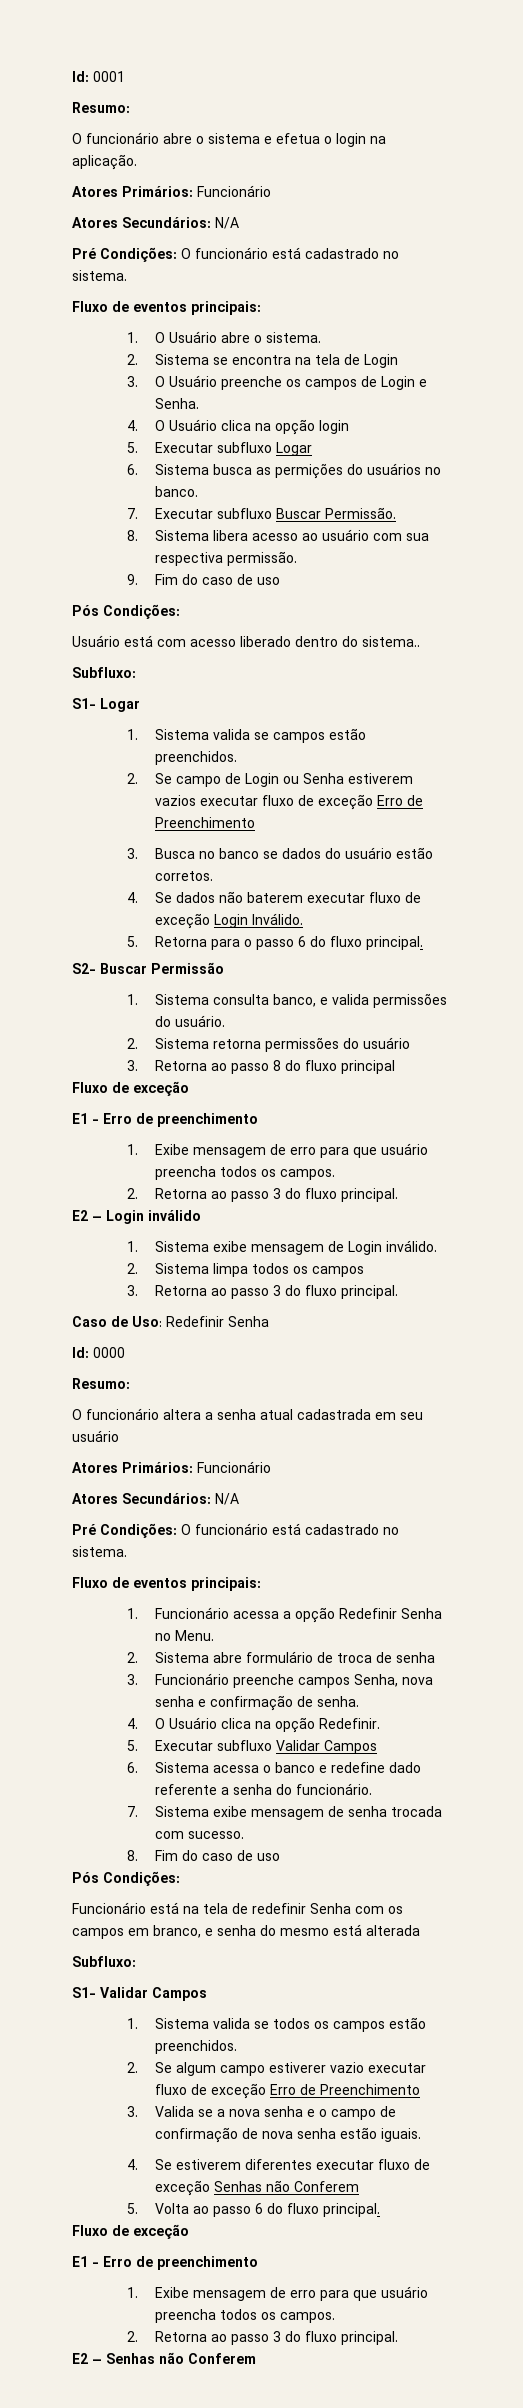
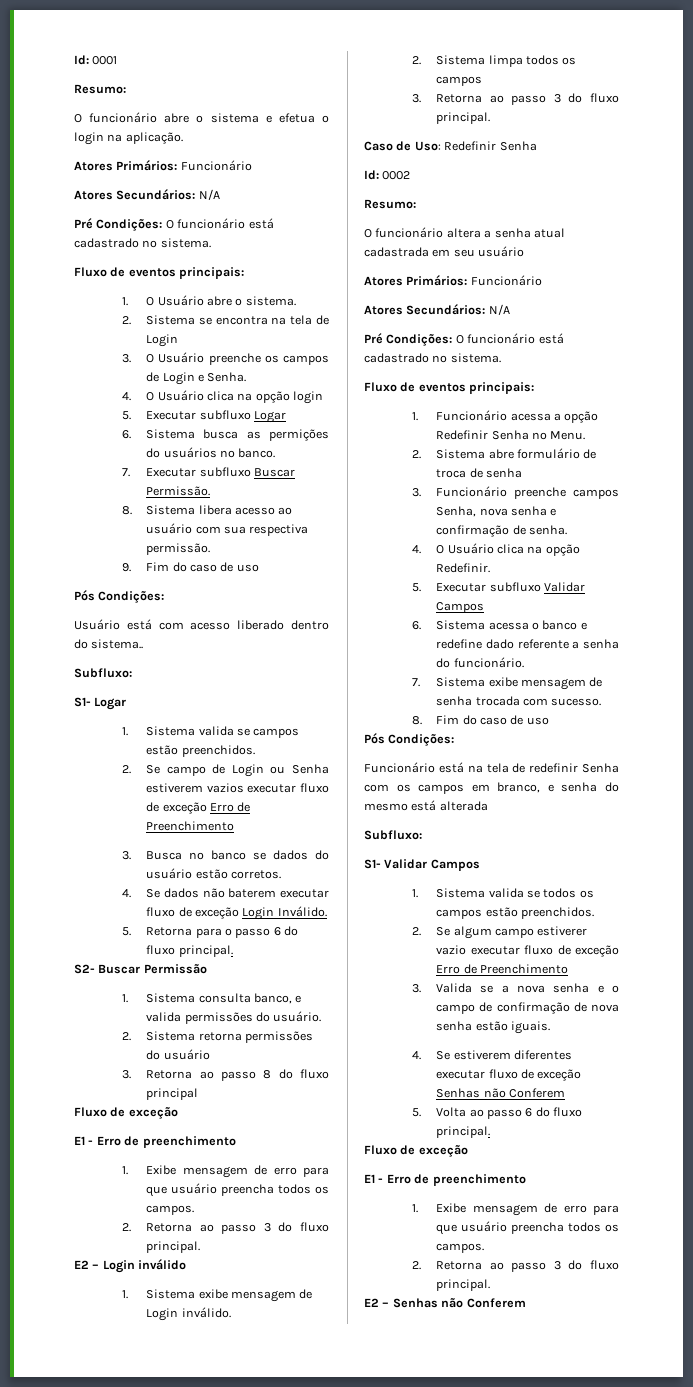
[93,1347,125,1358] 0000 -> [382,171,411,180] 0002

